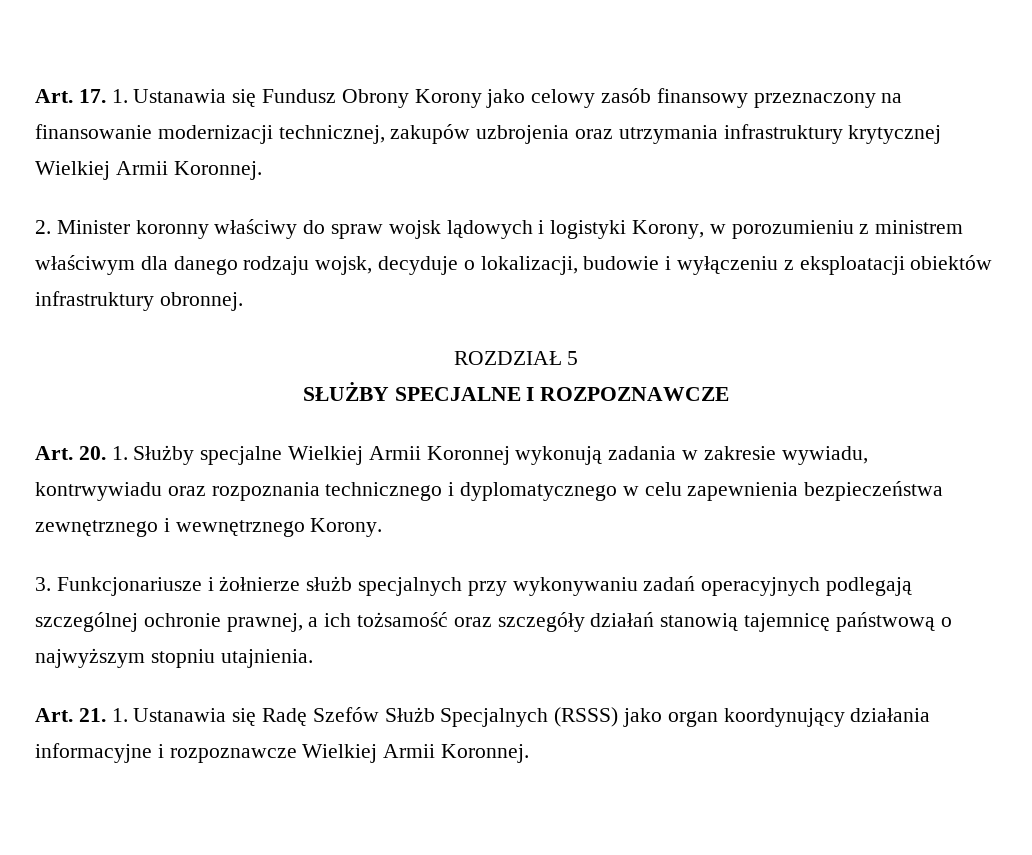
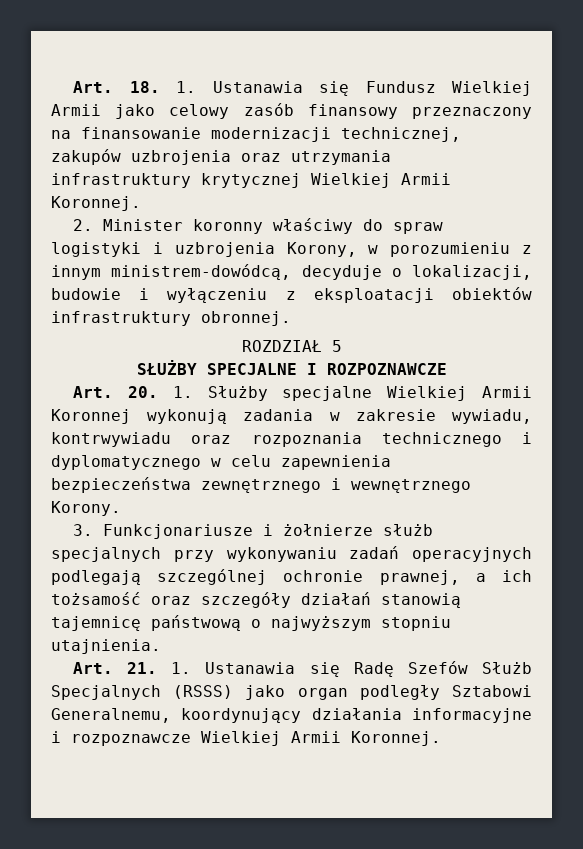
[35,89,106,103] Art. 17. -> [73,81,160,93] Art. 18.
[341,89,482,108] Obrony Korony -> [451,81,532,96] [51,104,101,116] Wielkiej Armii
[388,220,964,239] [35,255,373,275] wojsk lądowych i logistyki Korony, w porozumieniu z ministrem właściwym dla danego rodzaju wojsk, -> [51,242,532,257] [51,264,292,280] logistyki i uzbrojenia Korony, w porozumieniu z innym ministrem-dowódcą,
(718, 719) none -> [359,685,532,700] [51,708,171,723] podległy Sztabowi Generalnemu,

